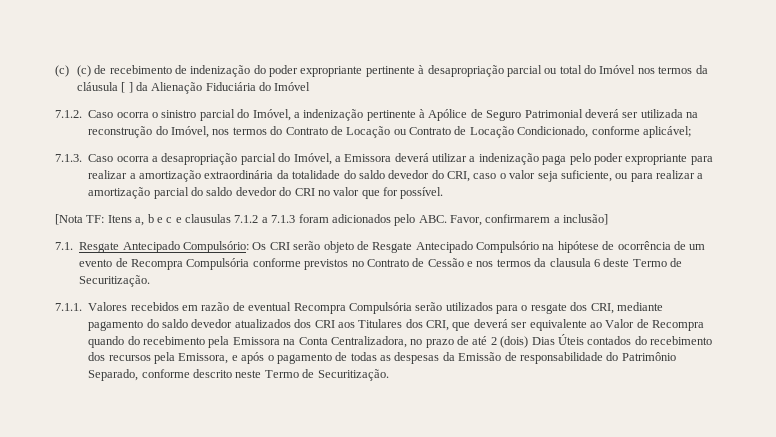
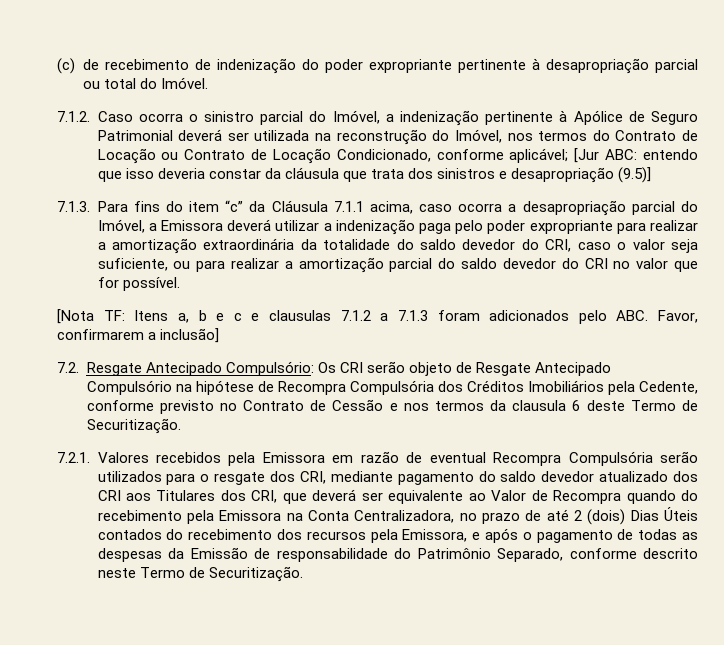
[55,65,91,77] (c) (c) -> [57,58,75,74] (c)
[599,65,708,74] [76,82,311,94] Imóvel nos termos da cláusula [ ] da Alienação Fiduciária do Imóvel -> [160,77,208,89] Imóvel.
[55,154,114,162] // 7.1.3. Caso -> [574,148,699,163] [97,167,652,183] [57,200,453,214] [Jur ABC: entendo que isso deveria constar da cláusula que trata dos sinistros e desapropriação (9.5)] // 7.1.3. Para fins do item “c” da Cláusula 7.1.1 acima, caso
[55,242,73,250] 7.1. -> [57,362,79,373] 7.2.
[617,241,706,250] [79,258,349,270] ocorrência de um evento de Recompra Compulsória conforme previstos -> [277,380,698,395] [86,400,214,414] Recompra Compulsória dos Créditos Imobiliários pela Cedente, conforme previsto
[55,303,82,311] 7.1.1. -> [57,452,90,463] 7.2.1.
(179, 306) none -> [228,452,325,466] pela Emissora
[234,319,291,328] atualizados -> [599,471,669,482] atualizado

